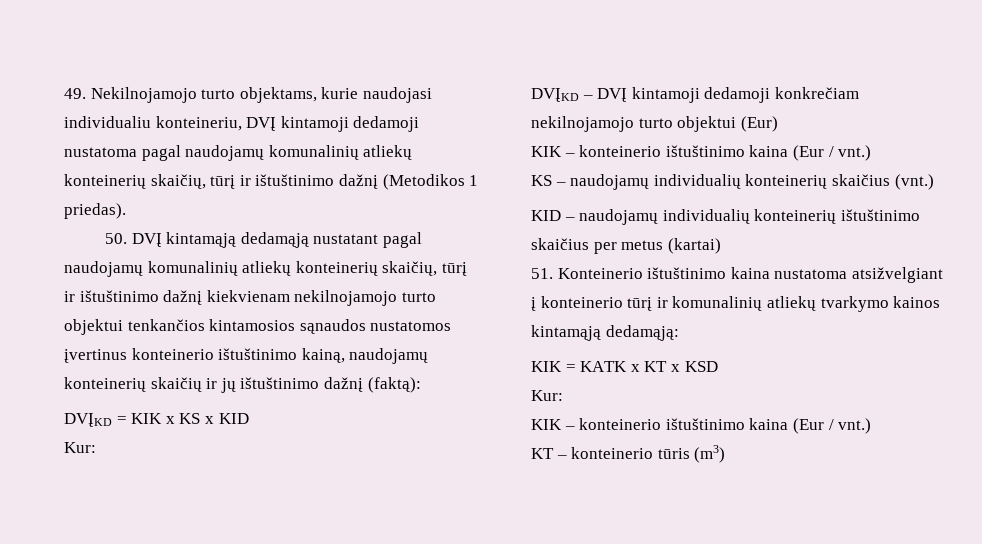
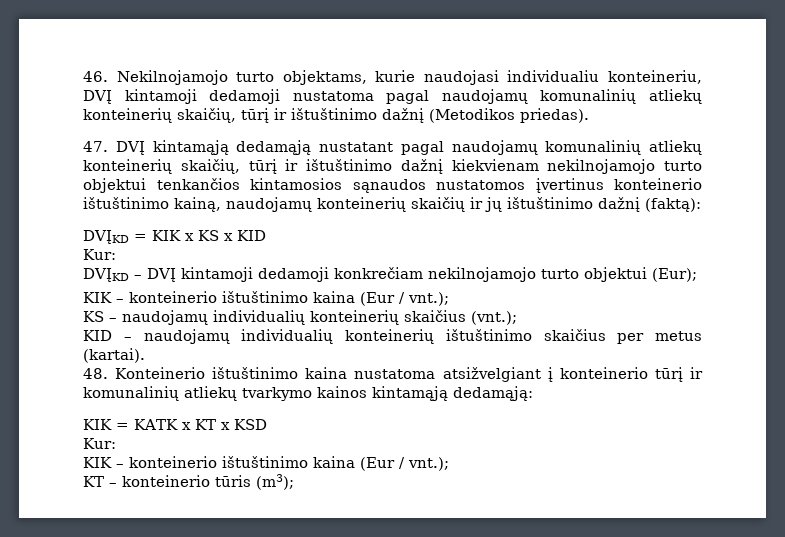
[64,88,86,99] 49. -> [83,71,108,82] 46.
[469,175,479,186] 1 -> (515, 115) none
[105,233,128,244] 50. -> [83,141,108,152] 47.
[740,116,778,132] [531,145,872,161] (Eur) // KIK – konteinerio ištuštinimo kaina (Eur / vnt.) -> [652,268,697,282] [83,291,449,306] (Eur); // KIK – konteinerio ištuštinimo kaina (Eur / vnt.);
[894,174,934,190] (vnt.) -> [471,311,517,325] (vnt.);
[667,238,721,254] [531,268,553,279] (kartai) // 51. -> [83,348,145,363] [83,368,108,379] (kartai). // 48.
[838,418,872,434] vnt.) -> [408,457,449,471] vnt.);
[694,445,726,463] (m3) -> [256,474,294,490] (m3);

